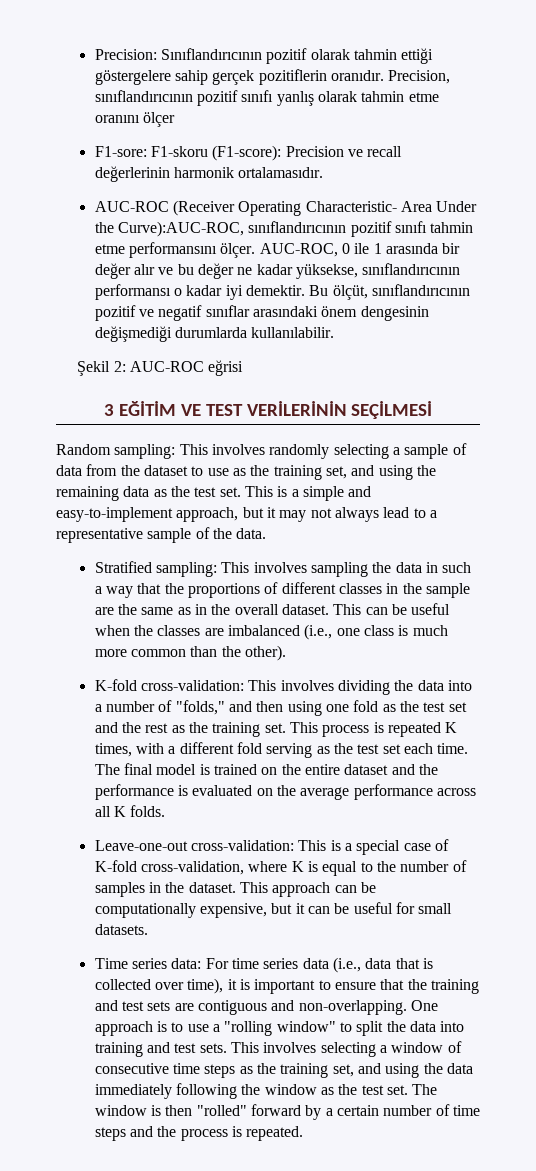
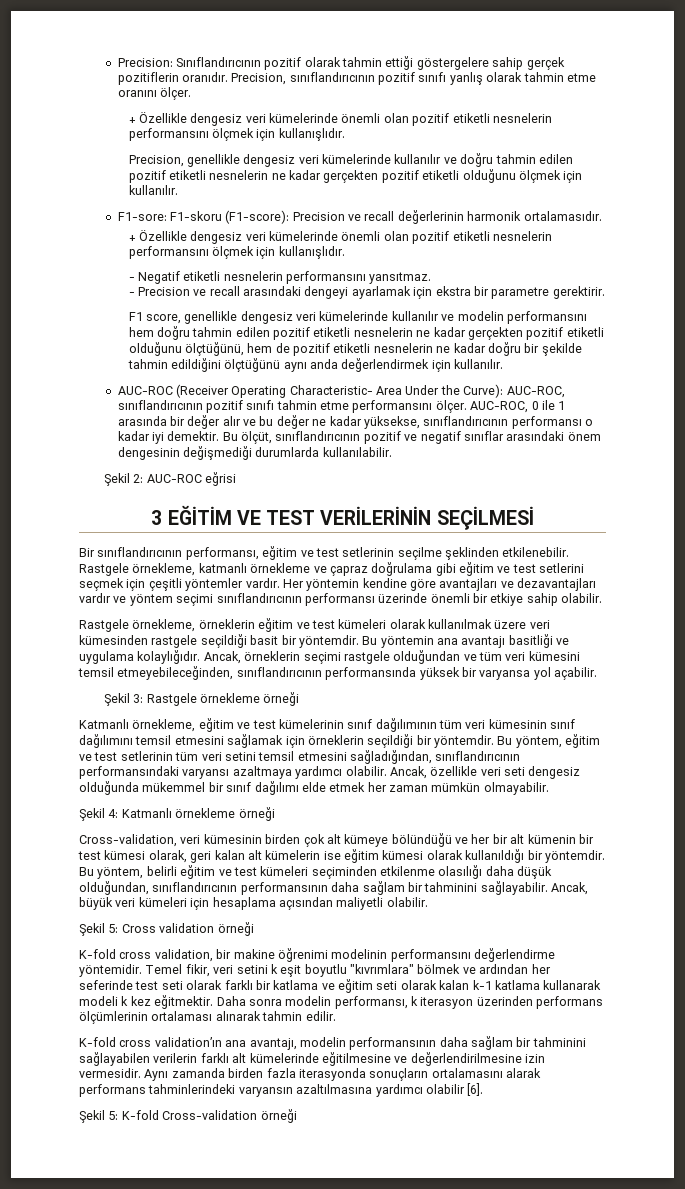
[143,112,176,127] ölçer -> [159,87,191,100] [128,112,552,126] [128,128,345,141] [128,153,573,167] [128,169,583,183] [128,185,178,195] ölçer. // + Özellikle dengesiz veri kümelerinde önemli olan pozitif etiketli nesnelerin performansını ölçmek için kullanışlıdır. // Precision, genellikle dengesiz veri kümelerinde kullanılır ve doğru tahmin edilen pozitif etiketli nesnelerin ne kadar gerçekten pozitif etiketli olduğunu ölçmek için kullanılır.
(324, 172) none -> [128,230,552,244] [128,246,345,259] [128,271,432,284] [128,286,605,299] [128,311,587,324] [128,326,604,340] [128,342,582,356] [127,358,504,372] // + Özellikle dengesiz veri kümelerinde önemli olan pozitif etiketli nesnelerin performansını ölçmek için kullanışlıdır. // - Negatif etiketli nesnelerin performansını yansıtmaz. // - Precision ve recall arasındaki dengeyi ayarlamak için ekstra bir parametre gerektirir. // F1 score, genellikle dengesiz veri kümelerinde kullanılır ve modelin performansını hem doğru tahmin edilen pozitif etiketli nesnelerin ne kadar gerçekten pozitif etiketli olduğunu ölçtüğünü, hem de pozitif etiketli nesnelerin ne kadar doğru bir şekilde tahmin edildiğini ölçtüğünü aynı anda değerlendirmek için kullanılır.
[118,221,245,237] Curve):AUC-ROC, -> [463,384,565,398] Curve): AUC-ROC,
[56,443,467,459] [56,464,436,480] [56,486,372,501] [56,507,437,522] [56,527,267,543] [94,561,472,577] [94,582,470,598] [94,603,451,615] [94,624,448,640] [94,645,287,661] [94,679,473,695] [94,700,467,716] [94,722,458,737] [94,742,469,758] [94,763,438,775] [94,784,477,800] [94,805,166,817] [94,839,450,855] [94,860,467,876] [94,882,377,897] [94,902,453,918] [94,924,148,935] [94,957,433,973] [94,978,479,994] [94,1000,439,1015] [94,1021,465,1036] [94,1041,462,1057] [94,1063,473,1078] [94,1083,438,1099] [94,1104,480,1120] [94,1126,304,1141] Random sampling: This involves randomly selecting a sample of data from the dataset to use as the training set, and using the remaining data as the test set. This is a simple and easy-to-implement approach, but it may not always lead to a representative sample of the data. // Stratified sampling: This involves sampling the data in such a way that the proportions of different classes in the sample are the same as in the overall dataset. This can be useful when the classes are imbalanced (i.e., one class is much more common than the other). // K-fold cross-validation: This involves dividing the data into a number of "folds," and then using one fold as the test set and the rest as the training set. This process is repeated K times, with a different fold serving as the test set each time. The final model is trained on the entire dataset and the performance is evaluated on the average performance across all K folds. // Leave-one-out cross-validation: This is a special case of K-fold cross-validation, where K is equal to the number of samples in the dataset. This approach can be computationally expensive, but it can be useful for small datasets. // Time series data: For time series data (i.e., data that is collected over time), it is important to ensure that the training and test sets are contiguous and non-overlapping. One approach is to use a "rolling window" to split the data into training and test sets. This involves selecting a window of consecutive time steps as the training set, and using the data immediately following the window as the test set. The window is then "rolled" forward by a certain number of time steps and the process is repeated. -> [79,546,570,560] [79,562,585,576] [79,578,597,591] [79,593,603,606] [79,618,550,632] [79,634,570,648] [79,650,580,664] [78,666,597,680] [103,692,300,706] [79,718,576,732] [79,734,601,748] [79,750,521,764] [79,766,581,779] [79,781,549,795] [79,807,275,821] [79,833,594,847] [78,849,605,863] [79,865,553,879] [79,881,588,895] [79,897,428,910] [79,922,254,936] [79,948,555,962] [79,964,551,977] [79,979,602,993] [79,995,604,1009] [79,1011,336,1024] [79,1036,586,1050] [79,1052,545,1066] [79,1068,541,1081] [79,1083,484,1097] [79,1109,297,1123] Bir sınıflandırıcının performansı, eğitim ve test setlerinin seçilme şeklinden etkilenebilir. Rastgele örnekleme, katmanlı örnekleme ve çapraz doğrulama gibi eğitim ve test setlerini seçmek için çeşitli yöntemler vardır. Her yöntemin kendine göre avantajları ve dezavantajları vardır ve yöntem seçimi sınıflandırıcının performansı üzerinde önemli bir etkiye sahip olabilir. // Rastgele örnekleme, örneklerin eğitim ve test kümeleri olarak kullanılmak üzere veri kümesinden rastgele seçildiği basit bir yöntemdir. Bu yöntemin ana avantajı basitliği ve uygulama kolaylığıdır. Ancak, örneklerin seçimi rastgele olduğundan ve tüm veri kümesini temsil etmeyebileceğinden, sınıflandırıcının performansında yüksek bir varyansa yol açabilir. // Şekil 3: Rastgele örnekleme örneği // Katmanlı örnekleme, eğitim ve test kümelerinin sınıf dağılımının tüm veri kümesinin sınıf dağılımını temsil etmesini sağlamak için örneklerin seçildiği bir yöntemdir. Bu yöntem, eğitim ve test setlerinin tüm veri setini temsil etmesini sağladığından, sınıflandırıcının performansındaki varyansı azaltmaya yardımcı olabilir. Ancak, özellikle veri seti dengesiz olduğunda mükemmel bir sınıf dağılımı elde etmek her zaman mümkün olmayabilir. // Şekil 4: Katmanlı örnekleme örneği // Cross-validation, veri kümesinin birden çok alt kümeye bölündüğü ve her bir alt kümenin bir test kümesi olarak, geri kalan alt kümelerin ise eğitim kümesi olarak kullanıldığı bir yöntemdir. Bu yöntem, belirli eğitim ve test kümeleri seçiminden etkilenme olasılığı daha düşük olduğundan, sınıflandırıcının performansının daha sağlam bir tahminini sağlayabilir. Ancak, büyük veri kümeleri için hesaplama açısından maliyetli olabilir. // Şekil 5: Cross validation örneği // K-fold cross validation, bir makine öğrenimi modelinin performansını değerlendirme yöntemidir. Temel fikir, veri setini k eşit boyutlu "kıvrımlara" bölmek ve ardından her seferinde test seti olarak farklı bir katlama ve eğitim seti olarak kalan k-1 katlama kullanarak modeli k kez eğitmektir. Daha sonra modelin performansı, k iterasyon üzerinden performans ölçümlerinin ortalaması alınarak tahmin edilir. // K-fold cross validation’ın ana avantajı, modelin performansının daha sağlam bir tahminini sağlayabilen verilerin farklı alt kümelerinde eğitilmesine ve değerlendirilmesine izin vermesidir. Aynı zamanda birden fazla iterasyonda sonuçların ortalamasını alarak performans tahminlerindeki varyansın azaltılmasına yardımcı olabilir [6]. // Şekil 5: K-fold Cross-validation örneği

